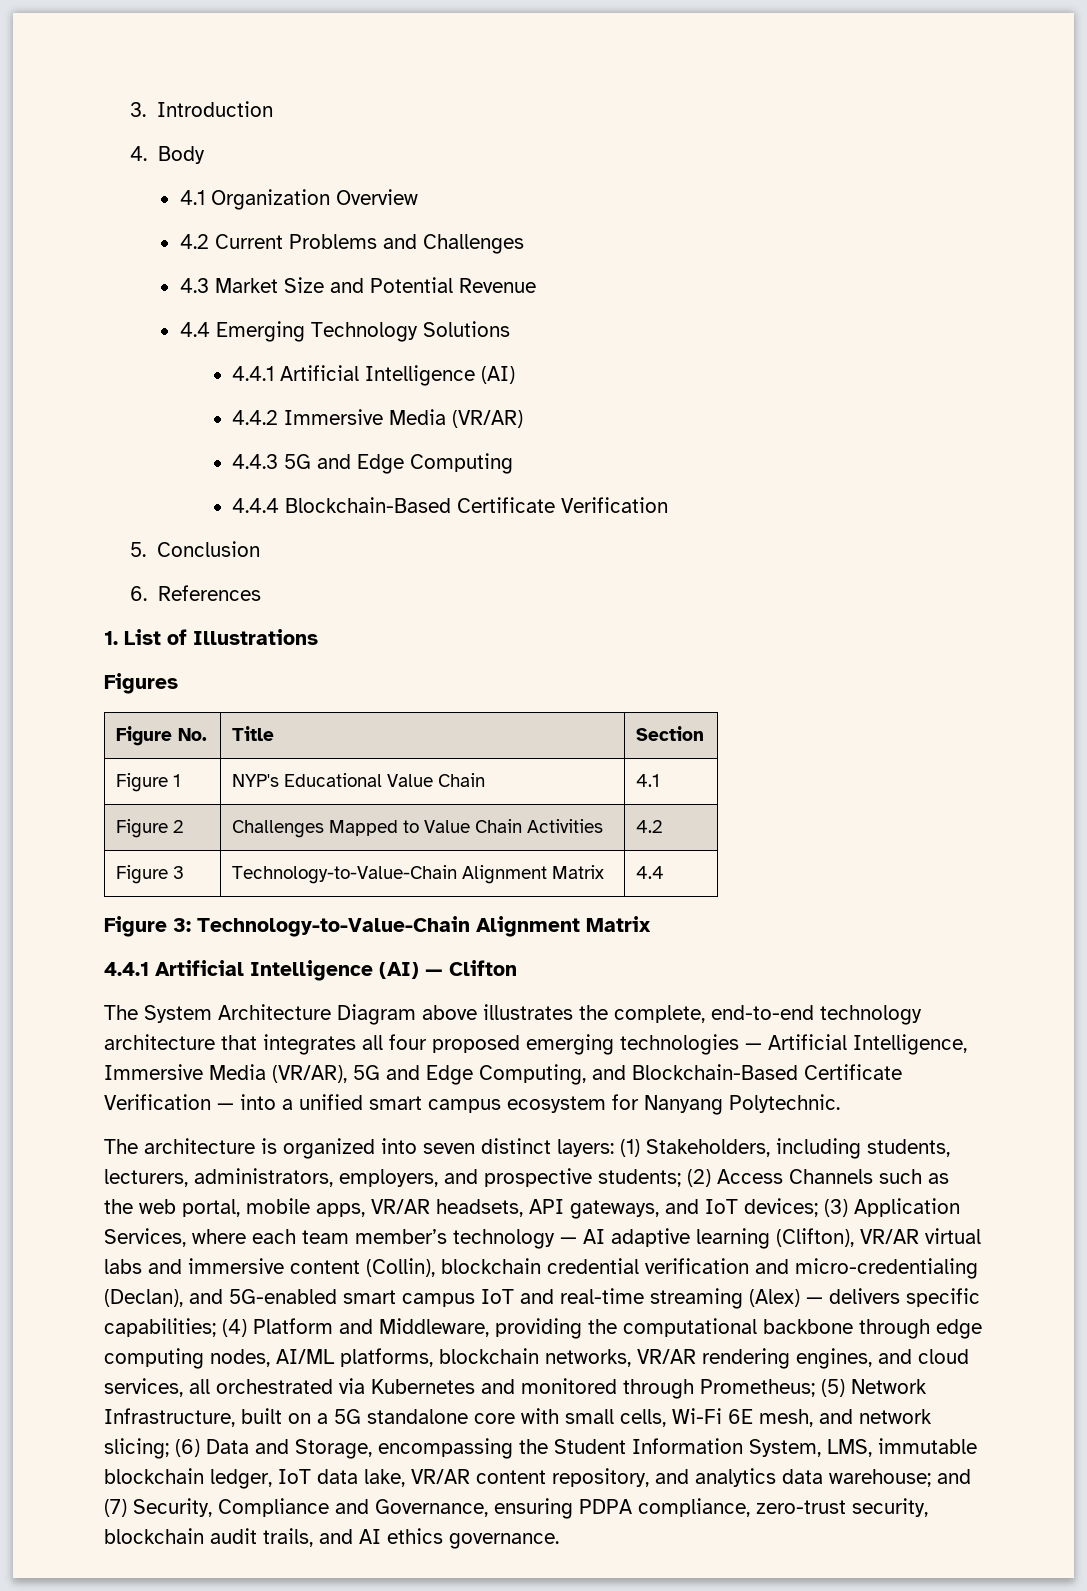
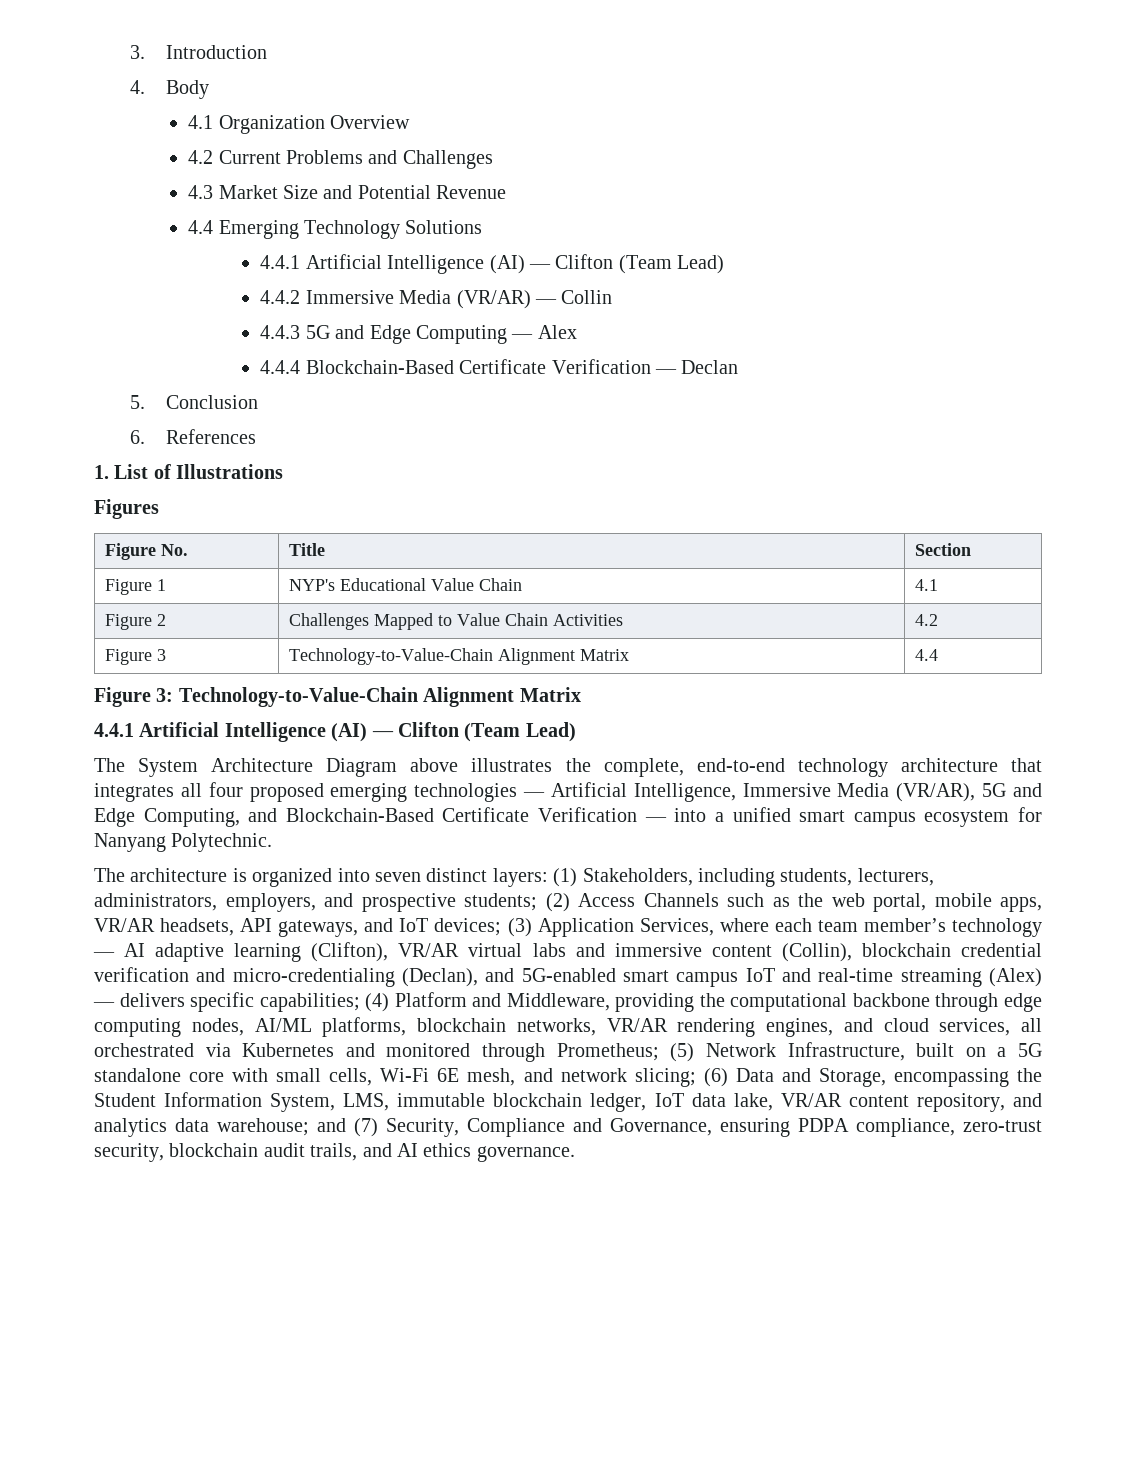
(516, 375) none -> [529,254,725,274] — Clifton (Team Lead)
(524, 419) none -> [535,290,613,304] — Collin
(514, 463) none -> [511,325,577,339] — Alex
(669, 505) none -> [655,360,739,374] — Declan
(517, 968) none -> [464,722,576,742] (Team Lead)

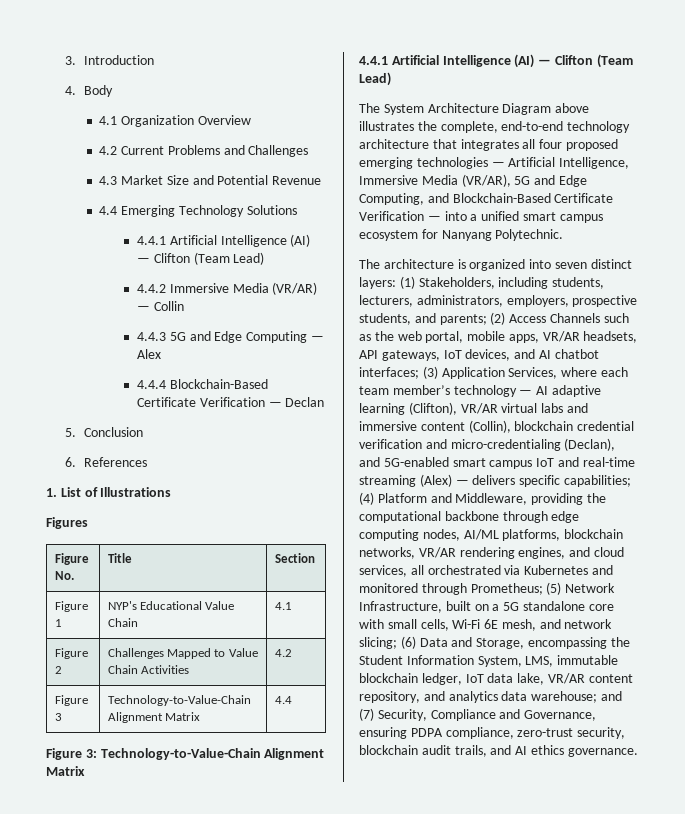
[324,893,537,912] and prospective students; -> [572,295,638,307] [359,313,487,325] prospective students, and parents;
[364,918,502,936] and IoT devices; -> [443,349,599,361] [359,367,419,379] IoT devices, and AI chatbot interfaces;

